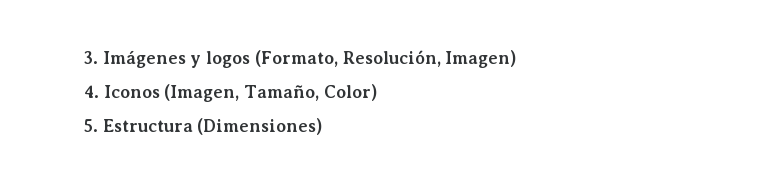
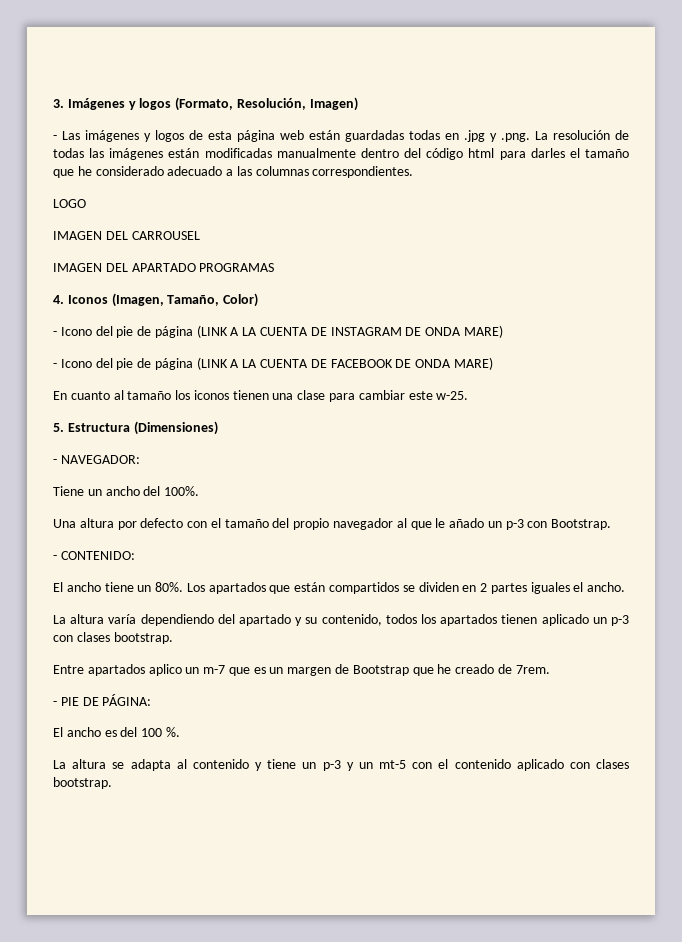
(517, 59) none -> [53,130,629,142] [53,148,629,160] [53,166,414,178] [53,199,86,208] [53,231,200,240] [53,263,275,272] // - Las imágenes y logos de esta página web están guardadas todas en .jpg y .png. La resolución de todas las imágenes están modificadas manualmente dentro del código html para darles el tamaño que he considerado adecuado a las columnas correspondientes. // LOGO // IMAGEN DEL CARROUSEL // IMAGEN DEL APARTADO PROGRAMAS
[84,118,323,135] 5. Estructura (Dimensiones) -> [53,325,503,338] [53,357,493,370] [53,390,469,402] [53,421,218,435] [53,455,140,464] [53,486,200,496] [53,518,612,530] [53,551,135,560] [53,582,626,594] [53,614,629,626] [53,632,173,644] [53,664,550,676] [53,694,152,706] [53,727,180,737] [53,759,630,771] [53,777,112,789] - Icono del pie de página (LINK A LA CUENTA DE INSTAGRAM DE ONDA MARE) // - Icono del pie de página (LINK A LA CUENTA DE FACEBOOK DE ONDA MARE) // En cuanto al tamaño los iconos tienen una clase para cambiar este w-25. // 5. Estructura (Dimensiones) // - NAVEGADOR: // Tiene un ancho del 100%. // Una altura por defecto con el tamaño del propio navegador al que le añado un p-3 con Bootstrap. // - CONTENIDO: // El ancho tiene un 80%. Los apartados que están compartidos se dividen en 2 partes iguales el ancho. // La altura varía dependiendo del apartado y su contenido, todos los apartados tienen aplicado un p-3 con clases bootstrap. // Entre apartados aplico un m-7 que es un margen de Bootstrap que he creado de 7rem. // - PIE DE PÁGINA: // El ancho es del 100 %. // La altura se adapta al contenido y tiene un p-3 y un mt-5 con el contenido aplicado con clases bootstrap.

